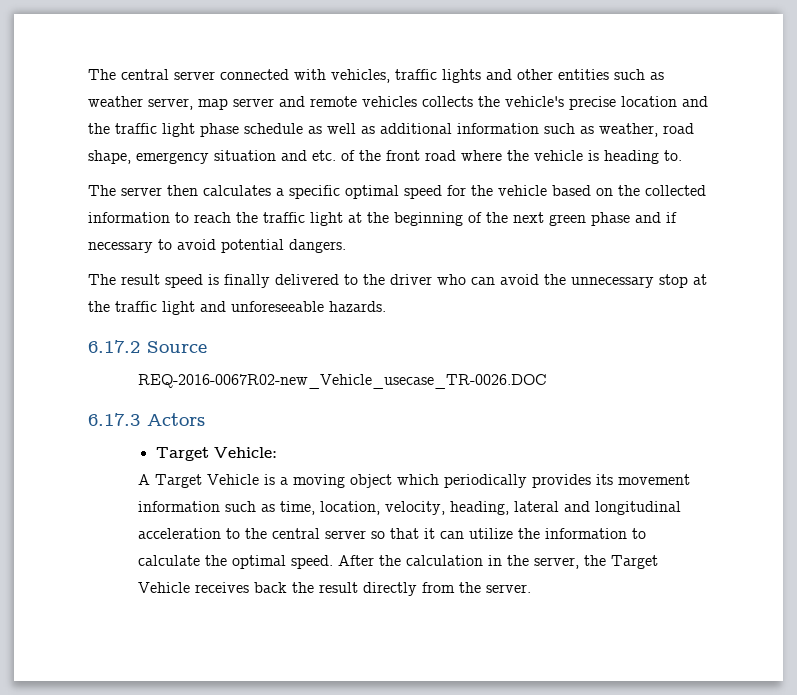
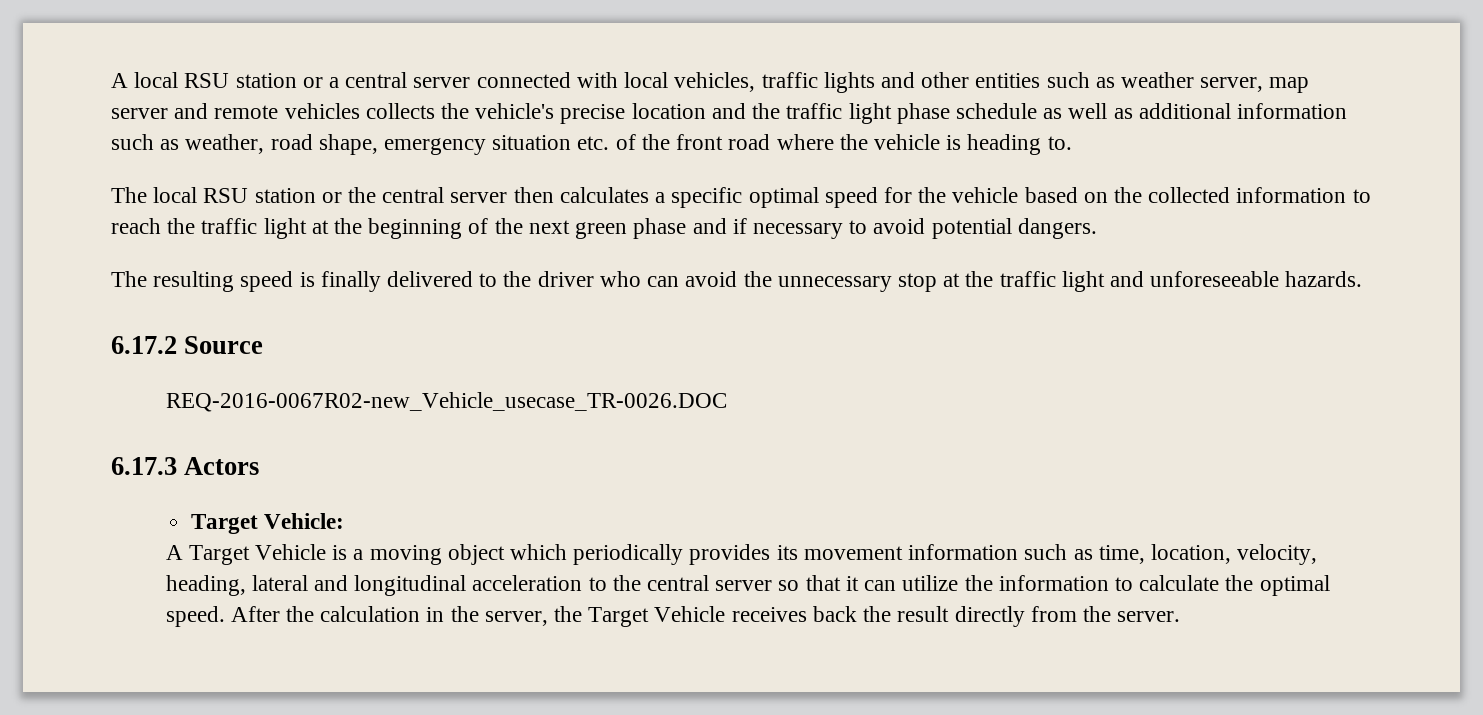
[88,69,116,80] The -> [111,72,340,88] A local RSU station or a
(326, 74) none -> [624,72,669,88] local
[281,150,307,161] and -> (572, 142) none
(116, 190) none -> [153,187,445,203] local RSU station or the central
[121,274,160,285] result -> [153,271,235,292] resulting

